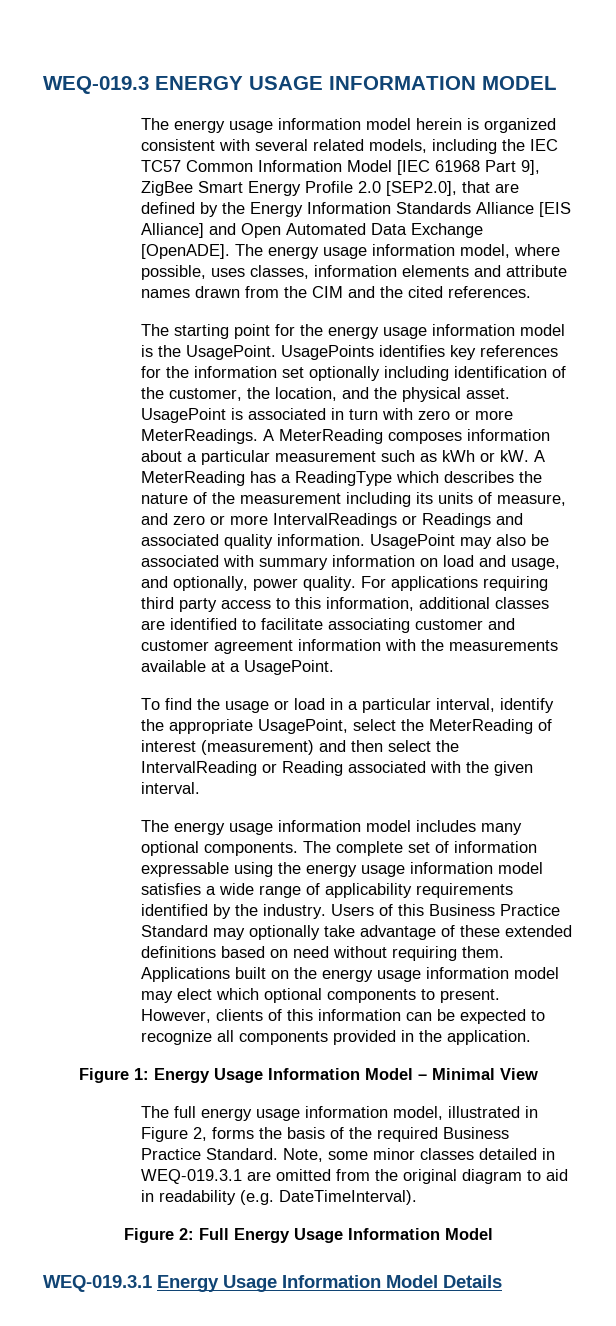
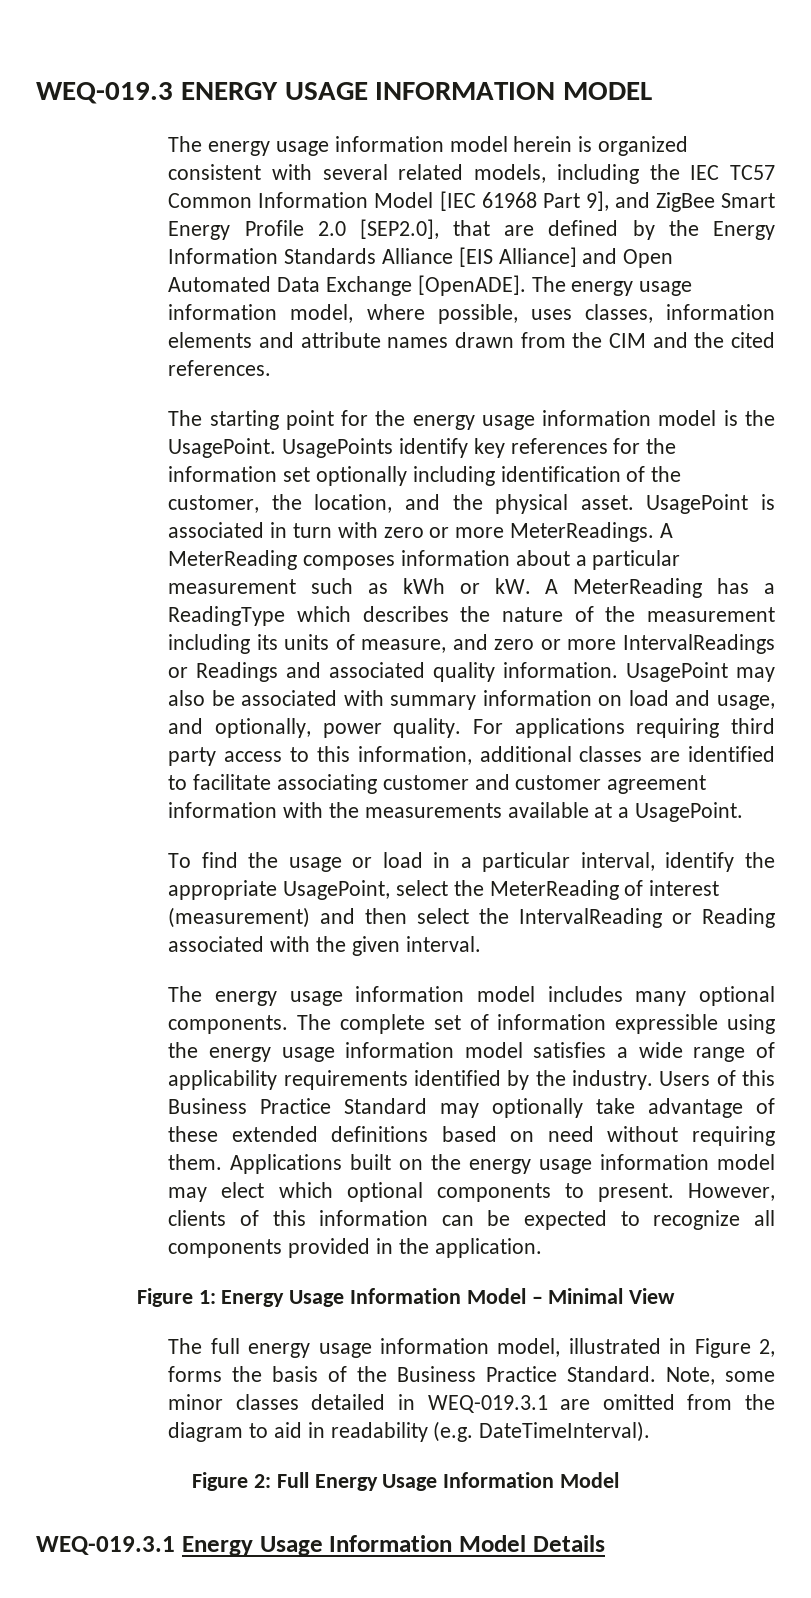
(541, 167) none -> [614,192,650,208] and
[379,345,446,357] identifies -> [398,438,468,458] identify
[141,862,230,877] expressable -> [615,1014,719,1034] expressible
[377,1127,439,1142] required -> (388, 1374) none
[403,1169,458,1184] original -> (775, 1402) none

